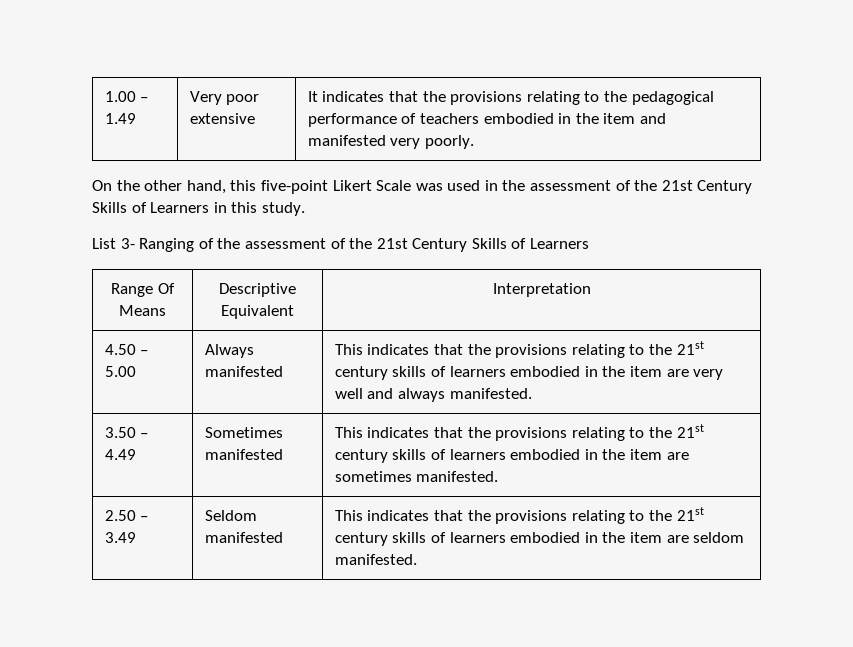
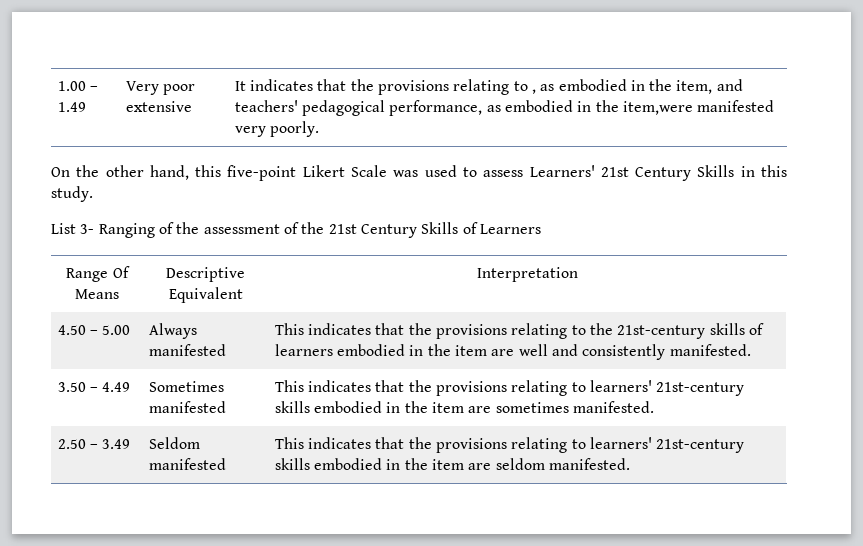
[604,91,714,105] [307,113,667,127] the pedagogical performance of teachers embodied in the item and -> [531,79,743,94] [234,100,693,116] , as embodied in the item, and teachers' pedagogical performance, as embodied in the item,were
[484,180,753,194] [92,202,210,213] in the assessment of the 21st Century Skills of Learners -> [462,165,735,181] to assess Learners' 21st Century Skills
[676,341,704,355] [334,366,724,380] 21st century skills of learners embodied in the item are very -> [617,323,764,339] [274,344,515,356] 21st-century skills of learners embodied in the item are
[398,388,446,402] always -> [582,344,666,360] consistently
[649,424,704,438] [334,449,506,463] the 21st century skills of learners -> [589,380,745,396] [274,401,310,413] learners' 21st-century skills
[649,507,704,521] [334,532,506,546] the 21st century skills of learners -> [589,437,745,453] [274,458,310,470] learners' 21st-century skills

